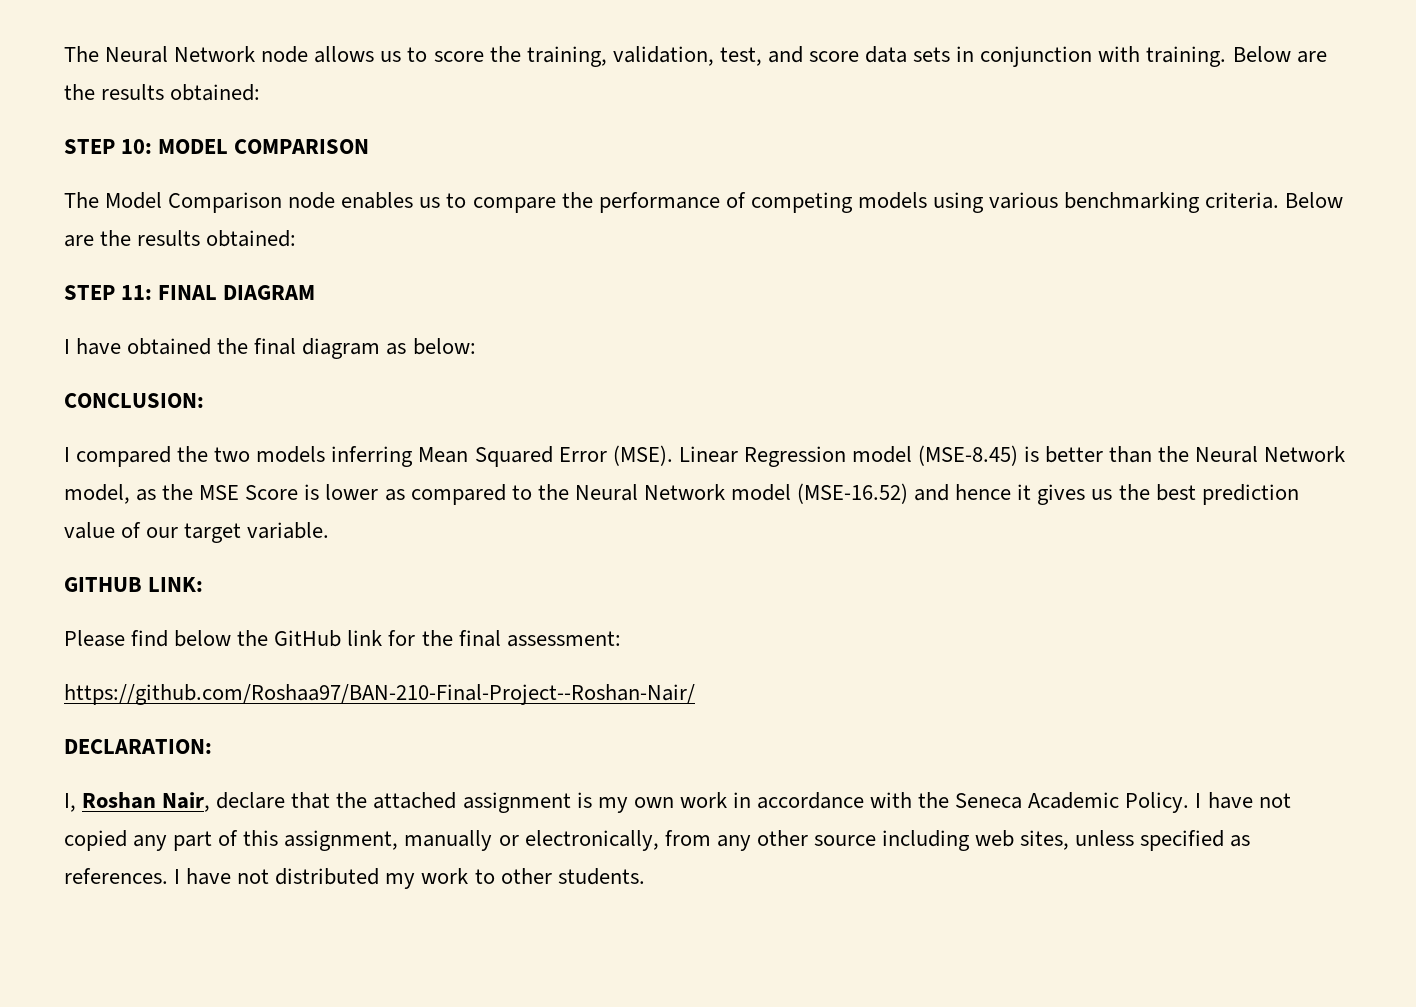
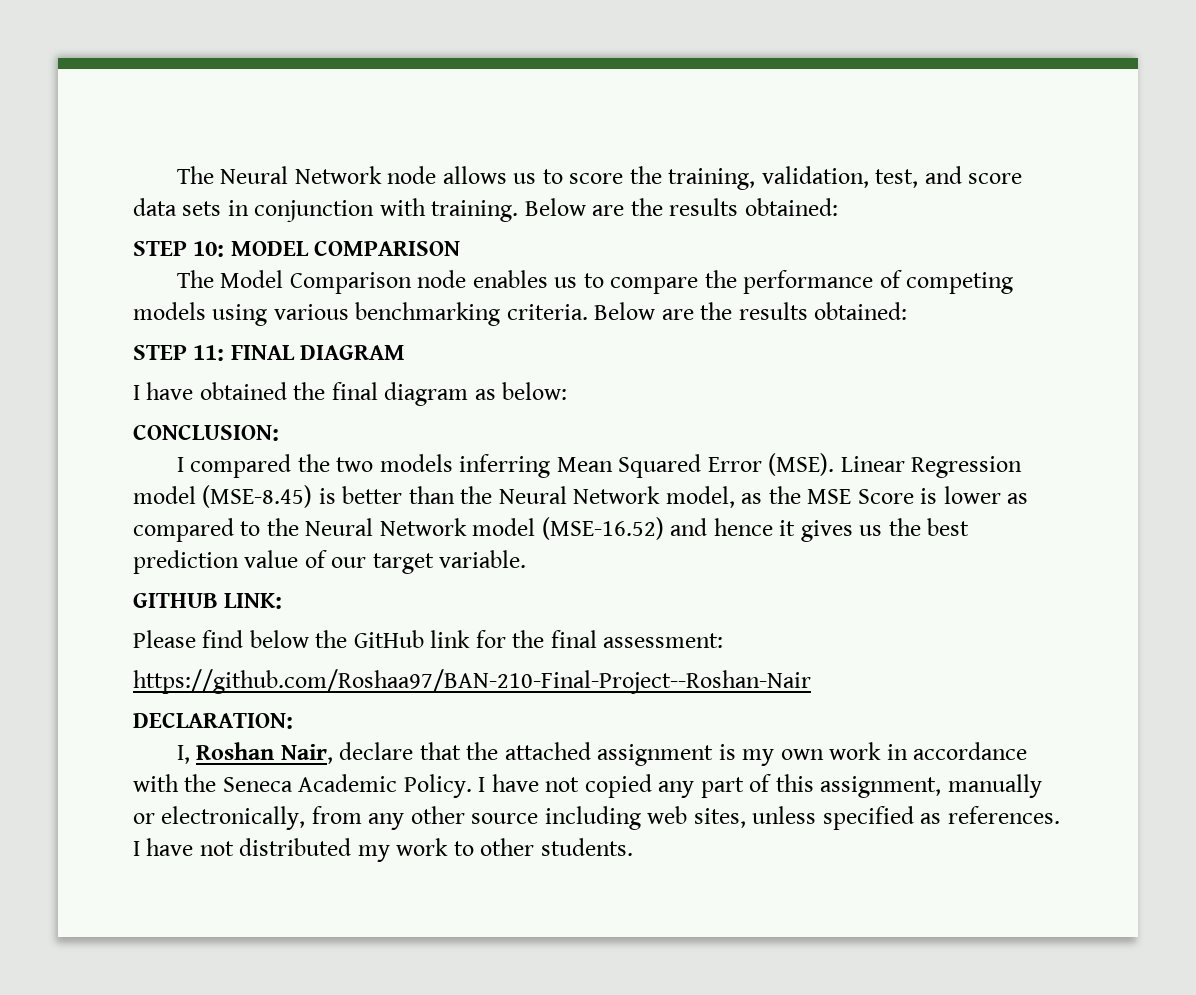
[64,684,695,705] https://github.com/Roshaa97/BAN-210-Final-Project--Roshan-Nair/ -> [133,669,811,694] https://github.com/Roshaa97/BAN-210-Final-Project--Roshan-Nair

